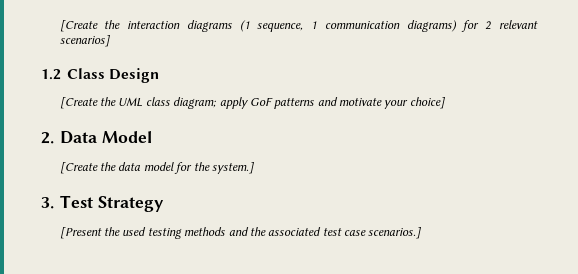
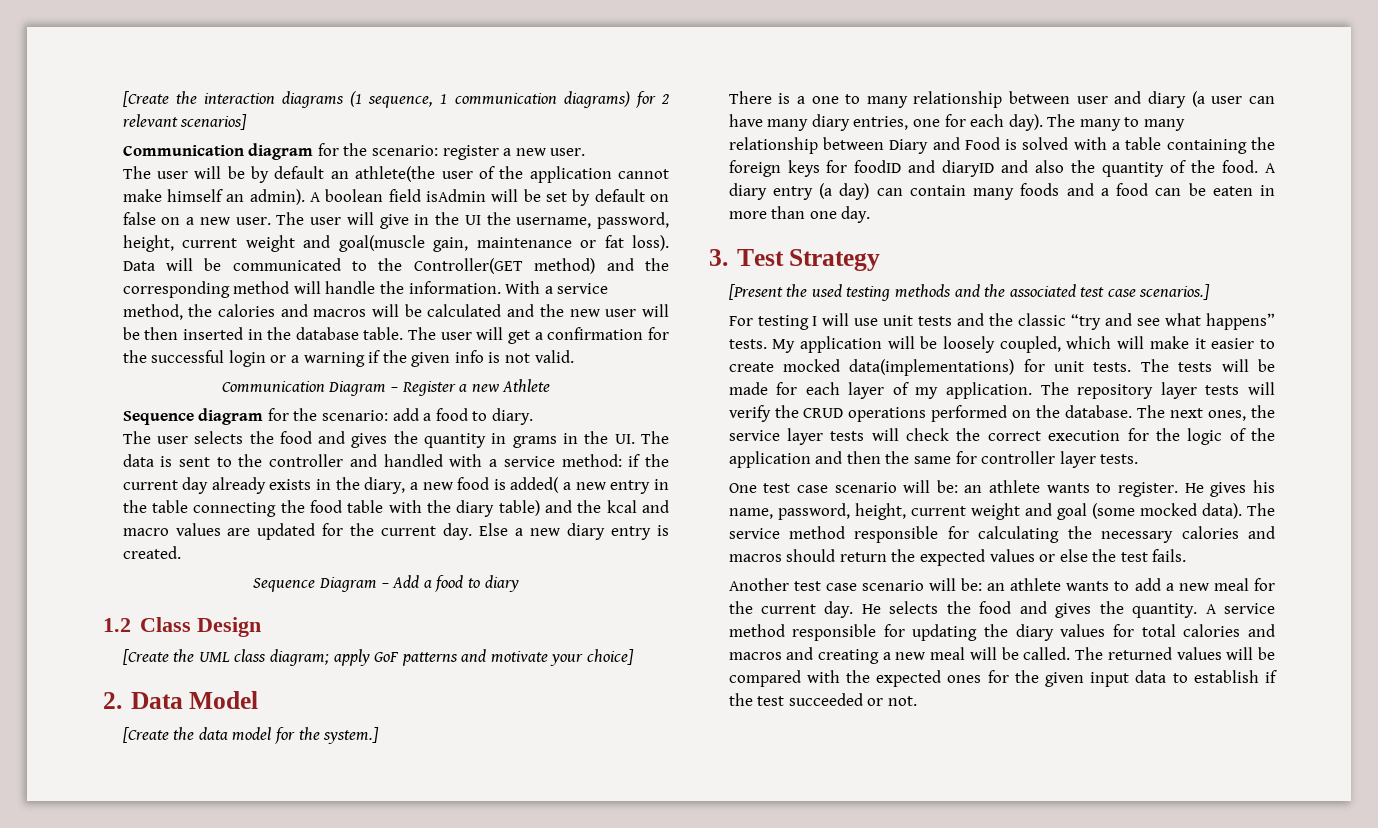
(110, 41) none -> [122,143,586,160] [122,166,669,183] [122,189,669,206] [122,212,669,229] [122,235,669,252] [122,258,670,274] [122,281,609,298] [122,304,669,320] [122,327,670,344] [122,350,574,367] [221,379,551,396] [122,408,533,425] [122,431,669,448] [122,454,669,467] [122,477,670,494] [122,500,669,517] [122,523,669,540] [122,546,181,559] [253,575,519,592] // Communication diagram for the scenario: register a new user. // The user will be by default an athlete(the user of the application cannot make himself an admin). A boolean field isAdmin will be set by default on false on a new user. The user will give in the UI the username, password, height, current weight and goal(muscle gain, maintenance or fat loss). Data will be communicated to the Controller(GET method) and the corresponding method will handle the information. With a service method, the calories and macros will be calculated and the new user will be then inserted in the database table. The user will get a confirmation for the successful login or a warning if the given info is not valid. // Communication Diagram – Register a new Athlete // Sequence diagram for the scenario: add a food to diary. // The user selects the food and gives the quantity in grams in the UI. The data is sent to the controller and handled with a service method: if the current day already exists in the diary, a new food is added( a new entry in the table connecting the food table with the diary table) and the kcal and macro values are updated for the current day. Else a new diary entry is created. // Sequence Diagram – Add a food to diary
(254, 168) none -> [728,91,1275,108] [728,114,1186,131] [728,137,1275,154] [728,160,1276,177] [728,183,1275,200] [728,206,871,223] // There is a one to many relationship between user and diary (a user can have many diary entries, one for each day). The many to many relationship between Diary and Food is solved with a table containing the foreign keys for foodID and diaryID and also the quantity of the food. A diary entry (a day) can contain many foods and a food can be eaten in more than one day.
(422, 233) none -> [728,313,1275,330] [728,336,1275,353] [728,359,1275,376] [728,382,1275,399] [728,405,1275,422] [728,428,1275,445] [728,451,1139,468] [728,480,1275,497] [728,503,1275,520] [728,526,1275,543] [728,549,1187,566] [728,578,1275,591] [728,601,1275,618] [728,624,1275,641] [728,647,1275,664] [728,670,1277,687] [728,693,917,706] // For testing I will use unit tests and the classic “try and see what happens” tests. My application will be loosely coupled, which will make it easier to create mocked data(implementations) for unit tests. The tests will be made for each layer of my application. The repository layer tests will verify the CRUD operations performed on the database. The next ones, the service layer tests will check the correct execution for the logic of the application and then the same for controller layer tests. // One test case scenario will be: an athlete wants to register. He gives his name, password, height, current weight and goal (some mocked data). The service method responsible for calculating the necessary calories and macros should return the expected values or else the test fails. // Another test case scenario will be: an athlete wants to add a new meal for the current day. He selects the food and gives the quantity. A service method responsible for updating the diary values for total calories and macros and creating a new meal will be called. The returned values will be compared with the expected ones for the given input data to establish if the test succeeded or not.

